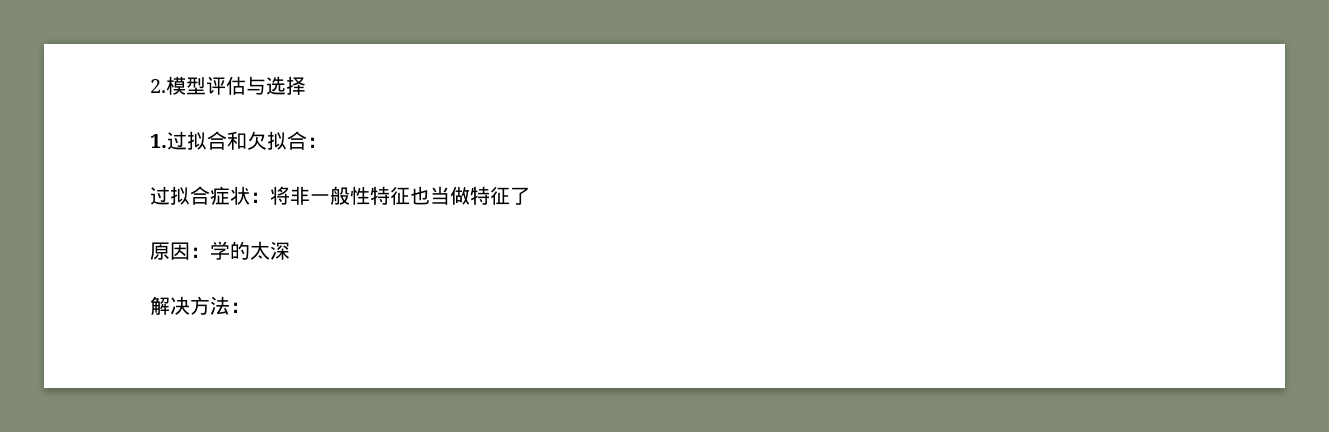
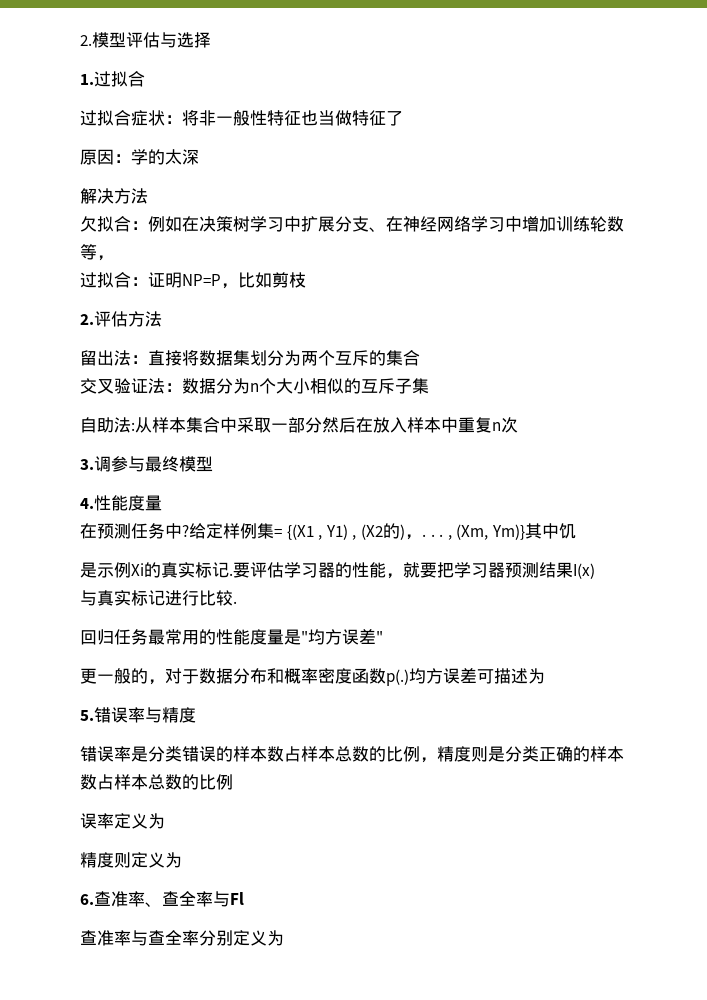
[227,131,327,150] 和欠拟合： -> (145, 79) none
[230,302,250,313] ： -> [80,216,624,232] [80,244,114,261] [80,272,306,289] [80,311,162,327] [80,350,420,366] [80,378,429,394] [80,417,518,433] [80,456,213,472] [80,495,162,511] [80,523,576,540] [80,562,595,579] [80,590,237,606] [80,629,383,645] [80,668,545,686] [80,707,196,723] [80,746,624,763] [80,774,233,790] [80,813,165,829] [80,852,182,868] [80,891,244,907] [80,930,284,946] // 欠拟合：例如在决策树学习中扩展分支、在神经网络学习中增加训练轮数等， // 过拟合：证明NP=P，比如剪枝 // 2.评估方法 // 留出法：直接将数据集划分为两个互斥的集合 // 交叉验证法：数据分为n个大小相似的互斥子集 // 自助法:从样本集合中采取一部分然后在放入样本中重复n次 // 3.调参与最终模型 // 4.性能度量 // 在预测任务中?给定样例集= {(X1 , Y1) , (X2的)，. . . , (Xm, Ym)}其中饥 // 是示例Xi的真实标记.要评估学习器的性能，就要把学习器预测结果I(x) // 与真实标记进行比较. // 回归任务最常用的性能度量是"均方误差" // 更一般的，对于数据分布和概率密度函数p(.)均方误差可描述为 // 5.错误率与精度 // 错误率是分类错误的样本数占样本总数的比例，精度则是分类正确的样本数占样本总数的比例 // 误率定义为 // 精度则定义为 // 6.查准率、查全率与Fl // 查准率与查全率分别定义为

